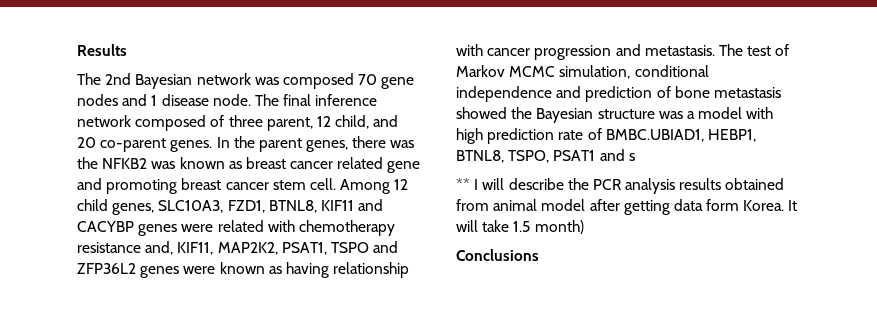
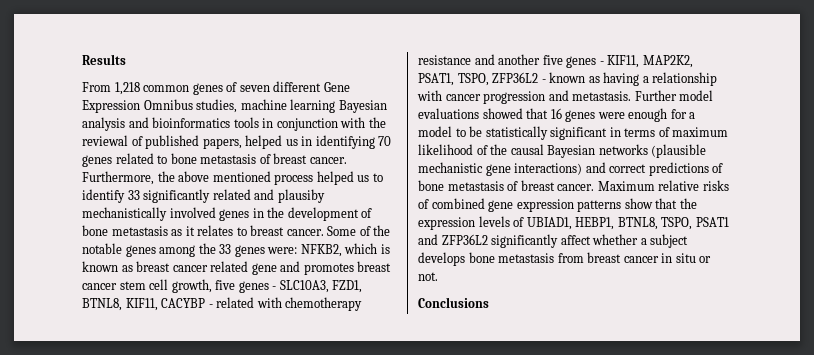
[77,73,415,89] [77,94,378,106] [77,115,399,131] [77,136,415,152] [77,157,176,169] The 2nd Bayesian network was composed 70 gene nodes and 1 disease node. The final inference network composed of three parent, 12 child, and 20 co-parent genes. In the parent genes, there was the NFKB2 was -> [82,81,350,95] [82,99,387,113] [82,117,386,131] [82,135,392,149] [82,153,347,167] [82,171,383,185] [82,189,325,203] [82,207,373,221] [82,225,391,236] [82,243,390,257] From 1,218 common genes of seven different Gene Expression Omnibus studies, machine learning Bayesian analysis and bioinformatics tools in conjunction with the reviewal of published papers, helped us in identifying 70 genes related to bone metastasis of breast cancer. Furthermore, the above mentioned process helped us to identify 33 significantly related and plausiby mechanistically involved genes in the development of bone metastasis as it relates to breast cancer. Some of the notable genes among the 33 genes were: NFKB2, which is
[106,179,178,194] promoting -> [303,263,354,275] promotes
[309,178,409,194] [77,199,384,215] [77,220,395,236] [77,241,399,255] [77,263,216,278] cell. Among 12 child genes, SLC10A3, FZD1, BTNL8, KIF11 and CACYBP genes were related with chemotherapy resistance and, KIF11, MAP2K2, PSAT1, TSPO and ZFP36L2 genes were -> [149,279,363,293] [82,297,363,311] [418,54,693,68] [418,72,546,86] cell growth, five genes - SLC10A3, FZD1, BTNL8, KIF11, CACYBP - related with chemotherapy resistance and another five genes - KIF11, MAP2K2, PSAT1, TSPO, ZFP36L2 -
(329, 270) none -> [642,76,649,83] a
[718,44,790,56] [456,65,709,79] [456,86,781,102] [456,107,774,123] [456,128,704,144] The test of Markov MCMC simulation, conditional independence and prediction of bone metastasis showed the Bayesian structure was a model with high prediction rate of BMBC.UBIAD1, -> [634,90,714,101] [418,108,696,122] [418,126,729,140] [418,144,707,158] [418,162,724,176] [418,180,729,191] [418,198,697,212] [418,216,572,230] Further model evaluations showed that 16 genes were enough for a model to be statistically significant in terms of maximum likelihood of the causal Bayesian networks (plausible mechanistic gene interactions) and correct predictions of bone metastasis of breast cancer. Maximum relative risks of combined gene expression patterns show that the expression levels of UBIAD1,
[628,153,635,161] [456,178,785,194] [456,199,798,215] [456,220,584,234] s // ** I will describe the PCR analysis results obtained from animal model after getting data form Korea. It will take 1.5 month) -> [441,234,689,248] [418,252,712,266] [418,272,438,281] ZFP36L2 significantly affect whether a subject develops bone metastasis from breast cancer in situ or not.

